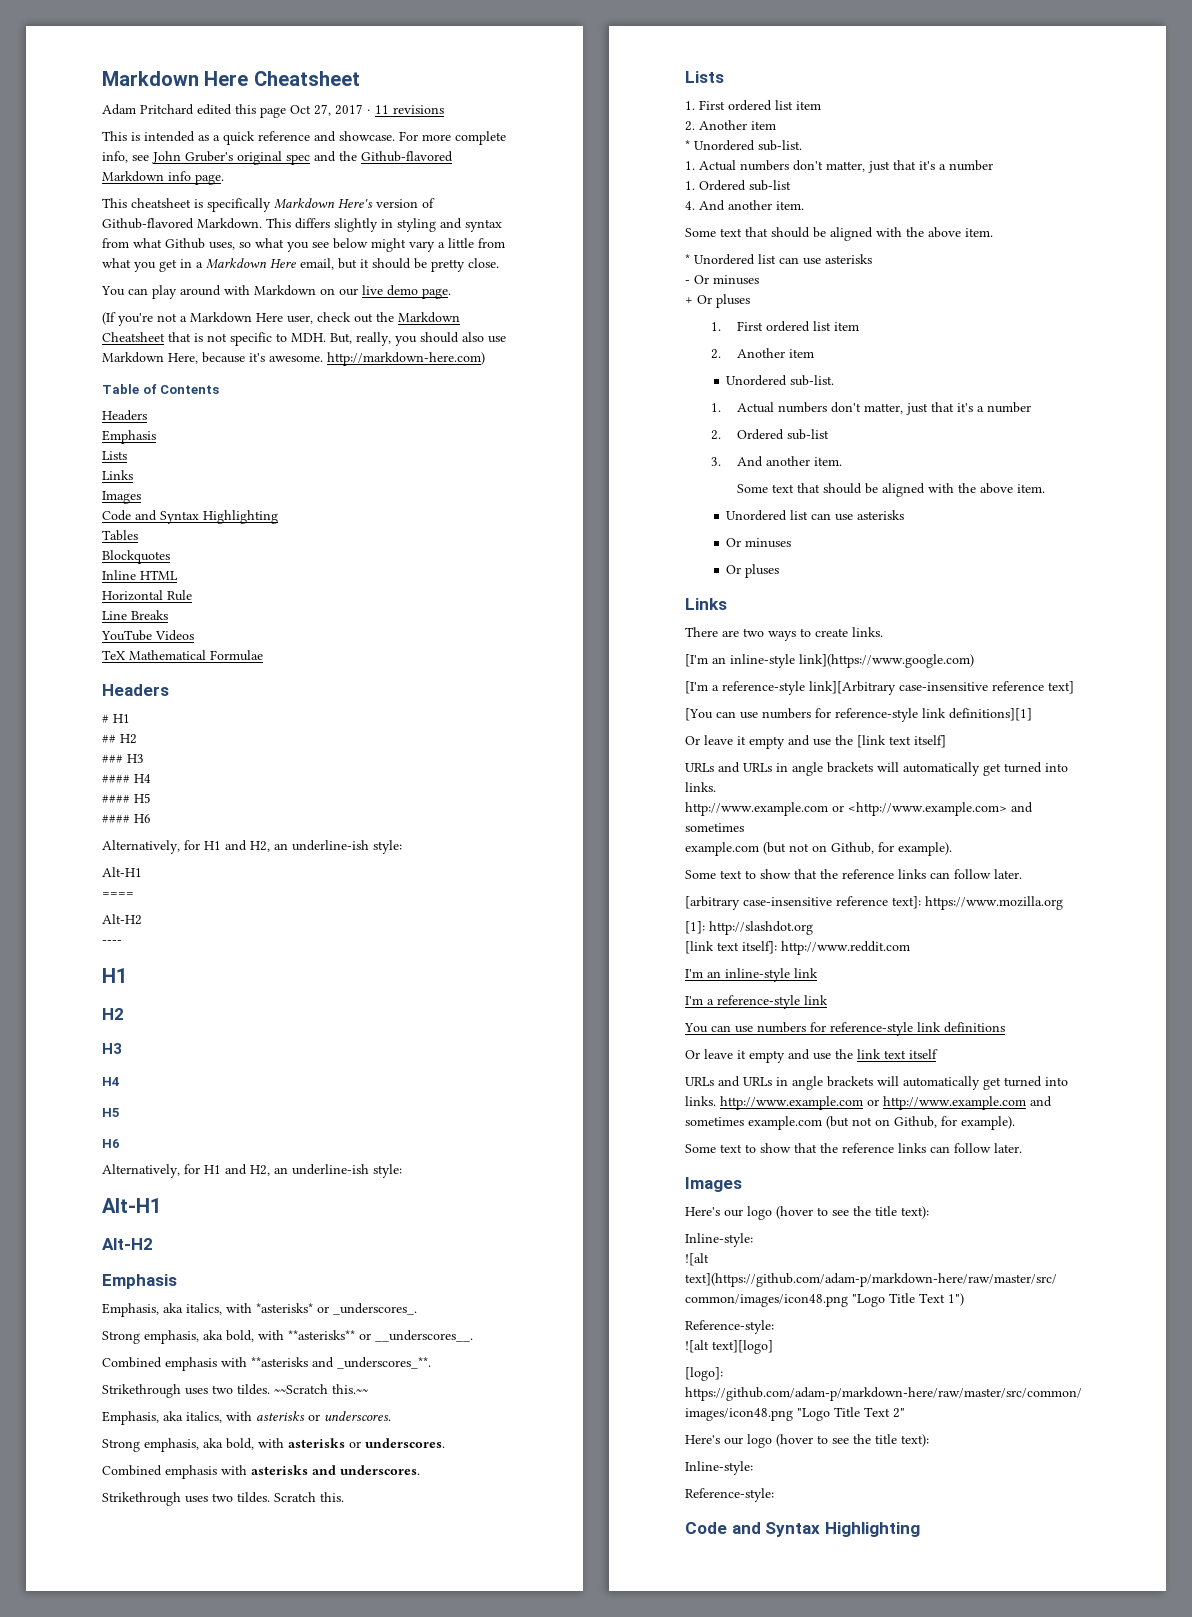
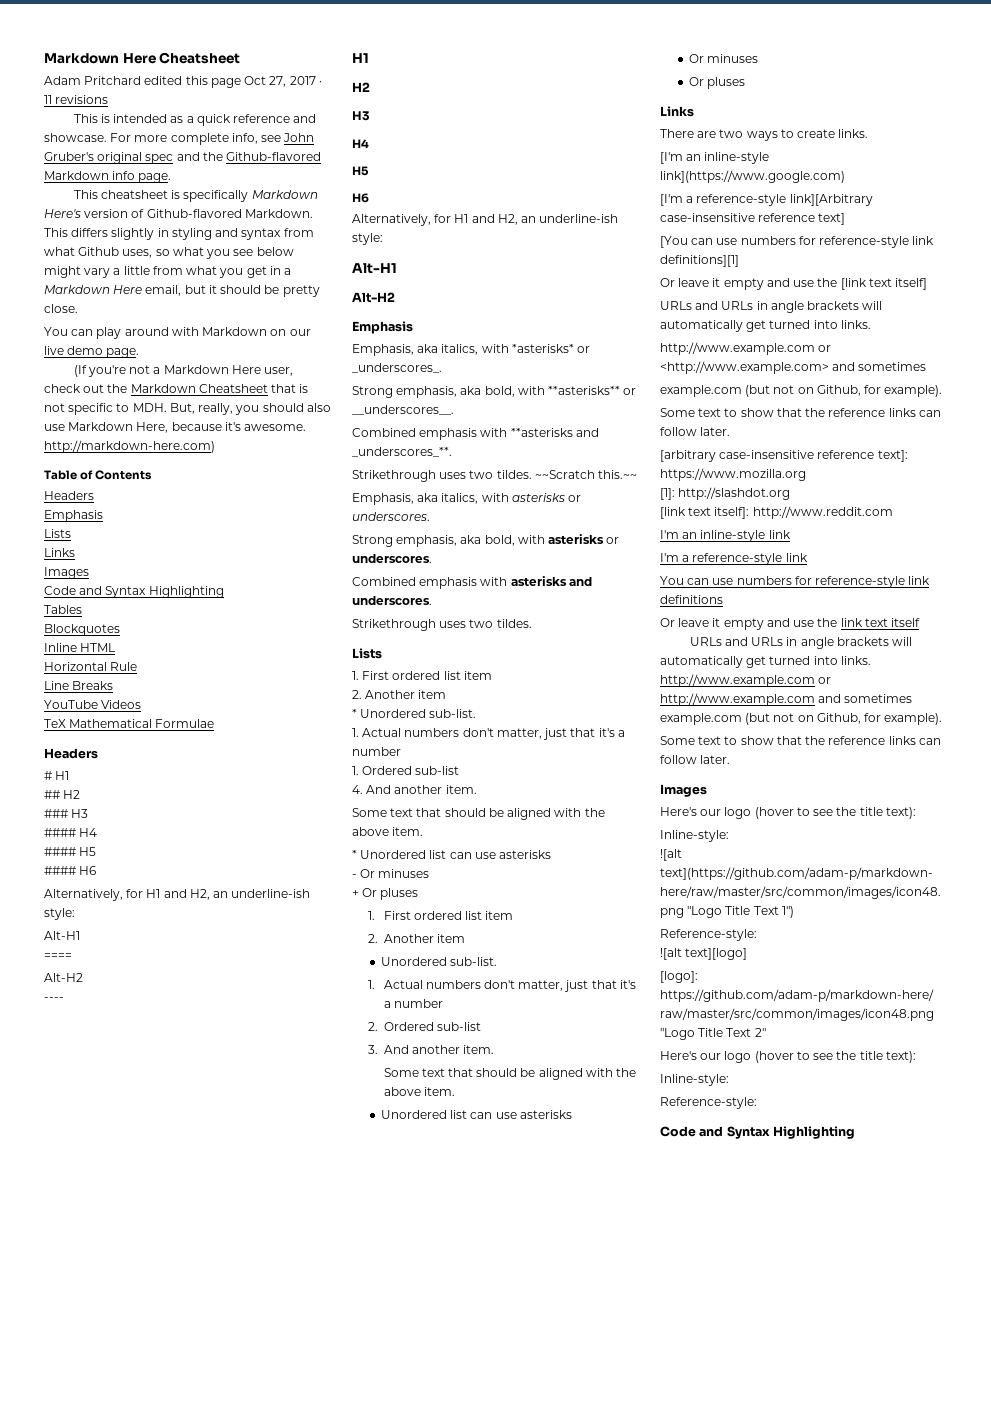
[274,1492,344,1502] Scratch this. -> (532, 623) none

